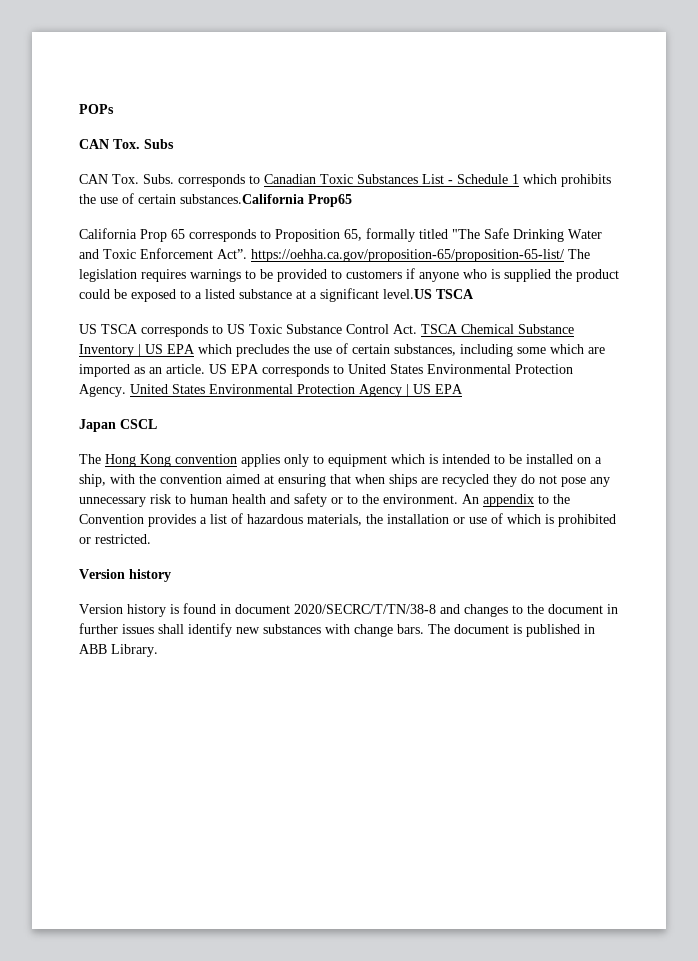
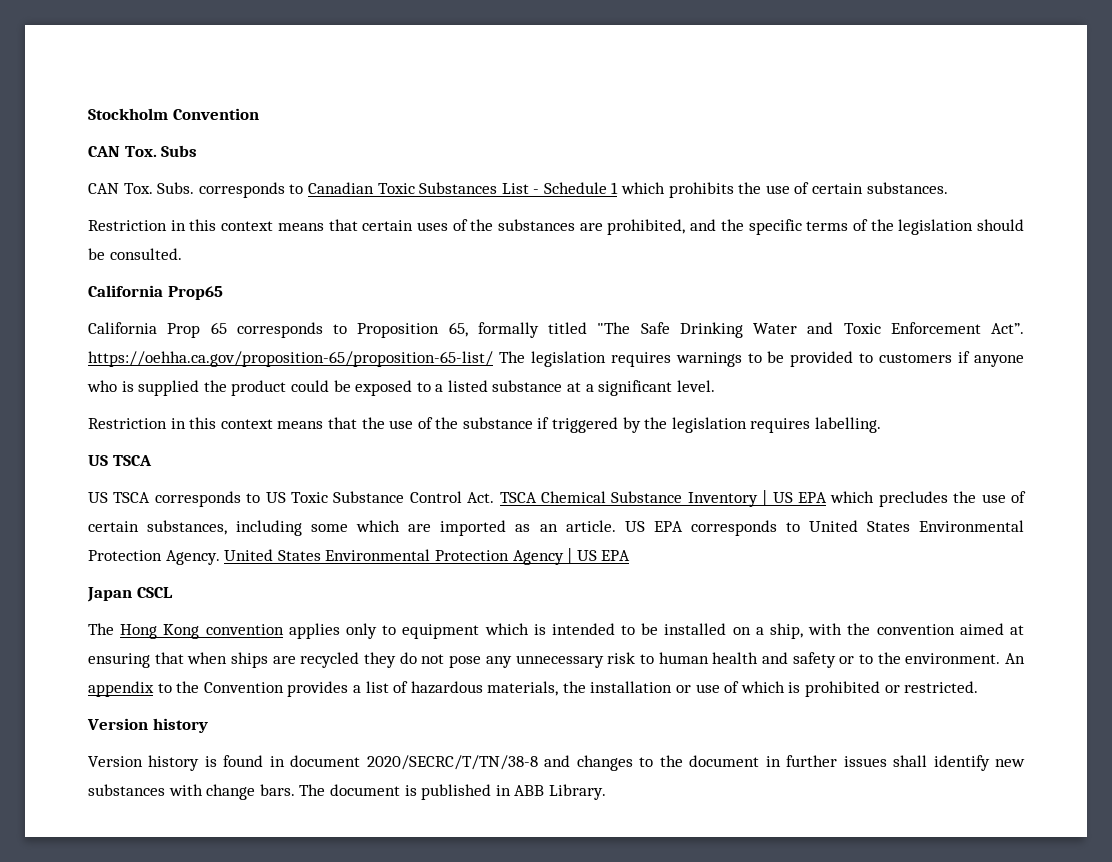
[79,104,114,114] POPs -> [88,108,259,120] Stockholm Convention
[180,194,304,204] substances.California -> [866,182,948,194] [88,219,1025,235] [88,248,182,260] [88,285,163,297] substances. // Restriction in this context means that certain uses of the substances are prohibited, and the specific terms of the legislation should be consulted. // California
[383,289,432,299] level.US -> [676,380,715,392] [88,417,882,433] [88,455,108,466] level. // Restriction in this context means that the use of the substance if triggered by the legislation requires labelling. // US

